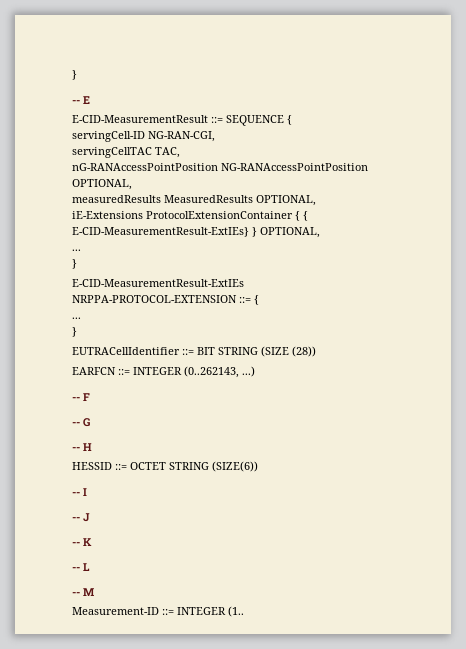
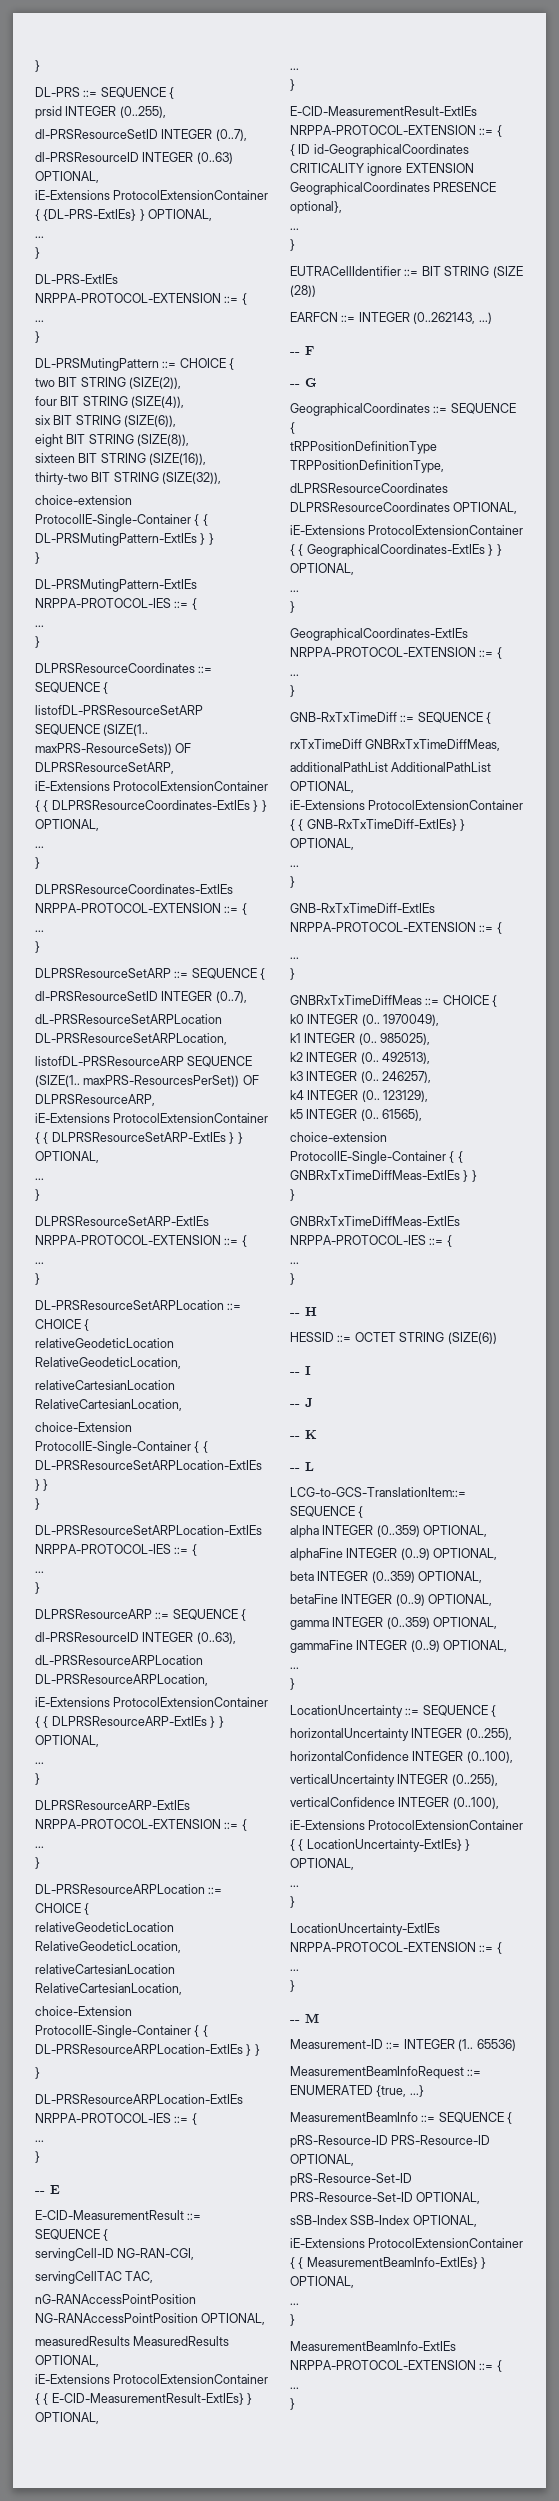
[72,70,77,80] } -> [35,60,40,72] [35,87,175,99] [35,106,166,119] [35,129,247,141] [35,152,233,164] [35,171,99,183] [35,190,269,200] [35,209,213,221] [35,236,44,238] [35,247,40,259] [35,274,118,284] [35,293,247,305] [35,320,44,322] [35,331,40,343] [35,358,235,371] [35,377,182,389] [35,396,185,408] [35,415,177,427] [35,434,190,447] [35,453,207,465] [35,472,222,485] [35,495,132,505] [35,514,208,527] [35,533,214,546] [35,552,40,564] [35,579,197,592] [35,598,197,610] [35,625,44,627] [35,636,40,648] [35,663,213,673] [35,682,109,694] [35,705,203,715] [35,724,149,736] [35,743,192,755] [35,762,174,774] [35,781,269,791] [35,800,267,812] [35,819,99,831] [35,846,44,848] [35,857,40,869] [35,884,233,894] [35,903,247,915] [35,930,44,932] [35,941,40,953] [35,968,266,980] [35,991,247,1003] [35,1014,222,1024] [35,1033,227,1045] [35,1056,253,1067] [35,1075,259,1087] [35,1094,155,1106] [35,1113,269,1123] [35,1132,243,1144] [35,1151,99,1163] [35,1178,44,1180] [35,1189,40,1201] [35,1216,209,1226] [35,1235,247,1247] [35,1262,44,1264] [35,1273,40,1285] [35,1300,242,1310] [35,1319,90,1331] [35,1338,174,1348] [35,1357,181,1369] [35,1380,175,1390] [35,1399,182,1411] [35,1422,132,1432] [35,1441,208,1454] [35,1460,262,1470] [35,1479,49,1491] [35,1498,40,1510] [35,1525,262,1535] [35,1544,197,1556] [35,1571,44,1573] [35,1582,40,1594] [35,1609,247,1621] [35,1632,236,1644] [35,1655,203,1665] [35,1674,208,1686] [35,1697,269,1707] [35,1716,224,1728] [35,1735,99,1747] [35,1762,44,1764] [35,1773,40,1785] [35,1800,190,1810] [35,1819,247,1831] [35,1846,44,1848] [35,1857,40,1869] [35,1884,223,1894] [35,1903,90,1915] [35,1922,174,1932] [35,1941,181,1953] [35,1964,175,1974] [35,1983,182,1995] [35,2006,132,2016] [35,2025,208,2038] [35,2044,260,2056] [35,2067,40,2079] [35,2094,243,2104] [35,2113,197,2125] [35,2140,44,2142] [35,2151,40,2163] } // DL-PRS ::= SEQUENCE { // prsid INTEGER (0..255), // dl-PRSResourceSetID INTEGER (0..7), // dl-PRSResourceID INTEGER (0..63) OPTIONAL, // iE-Extensions ProtocolExtensionContainer { {DL-PRS-ExtIEs} } OPTIONAL, // ... // } // DL-PRS-ExtIEs NRPPA-PROTOCOL-EXTENSION ::= { // ... // } // DL-PRSMutingPattern ::= CHOICE { // two BIT STRING (SIZE(2)), // four BIT STRING (SIZE(4)), // six BIT STRING (SIZE(6)), // eight BIT STRING (SIZE(8)), // sixteen BIT STRING (SIZE(16)), // thirty-two BIT STRING (SIZE(32)), // choice-extension ProtocolIE-Single-Container { { DL-PRSMutingPattern-ExtIEs } } // } // DL-PRSMutingPattern-ExtIEs NRPPA-PROTOCOL-IES ::= { // ... // } // DLPRSResourceCoordinates ::= SEQUENCE { // listofDL-PRSResourceSetARP SEQUENCE (SIZE(1.. maxPRS-ResourceSets)) OF DLPRSResourceSetARP, // iE-Extensions ProtocolExtensionContainer { { DLPRSResourceCoordinates-ExtIEs } } OPTIONAL, // ... // } // DLPRSResourceCoordinates-ExtIEs NRPPA-PROTOCOL-EXTENSION ::= { // ... // } // DLPRSResourceSetARP ::= SEQUENCE { // dl-PRSResourceSetID INTEGER (0..7), // dL-PRSResourceSetARPLocation DL-PRSResourceSetARPLocation, // listofDL-PRSResourceARP SEQUENCE (SIZE(1.. maxPRS-ResourcesPerSet)) OF DLPRSResourceARP, // iE-Extensions ProtocolExtensionContainer { { DLPRSResourceSetARP-ExtIEs } } OPTIONAL, // ... // } // DLPRSResourceSetARP-ExtIEs NRPPA-PROTOCOL-EXTENSION ::= { // ... // } // DL-PRSResourceSetARPLocation ::= CHOICE { // relativeGeodeticLocation RelativeGeodeticLocation, // relativeCartesianLocation RelativeCartesianLocation, // choice-Extension ProtocolIE-Single-Container { { DL-PRSResourceSetARPLocation-ExtIEs } } // } // DL-PRSResourceSetARPLocation-ExtIEs NRPPA-PROTOCOL-IES ::= { // ... // } // DLPRSResourceARP ::= SEQUENCE { // dl-PRSResourceID INTEGER (0..63), // dL-PRSResourceARPLocation DL-PRSResourceARPLocation, // iE-Extensions ProtocolExtensionContainer { { DLPRSResourceARP-ExtIEs } } OPTIONAL, // ... // } // DLPRSResourceARP-ExtIEs NRPPA-PROTOCOL-EXTENSION ::= { // ... // } // DL-PRSResourceARPLocation ::= CHOICE { // relativeGeodeticLocation RelativeGeodeticLocation, // relativeCartesianLocation RelativeCartesianLocation, // choice-Extension ProtocolIE-Single-Container { { DL-PRSResourceARPLocation-ExtIEs } } // } // DL-PRSResourceARPLocation-ExtIEs NRPPA-PROTOCOL-IES ::= { // ... // }
(259, 300) none -> [290,144,469,157] [290,163,474,176] [290,182,497,195] [290,201,342,214] // { ID id-GeographicalCoordinates CRITICALITY ignore EXTENSION GeographicalCoordinates PRESENCE optional},
(90, 422) none -> [290,403,516,416] [290,422,295,434] [290,441,437,454] [290,460,444,473] [290,483,448,493] [290,502,518,514] [290,525,524,535] [290,544,502,557] [290,563,354,575] [290,590,299,592] [290,601,295,613] [290,628,468,641] [290,647,502,659] [290,674,299,676] [290,685,295,697] [290,712,492,724] [290,739,501,751] [290,762,492,772] [290,781,354,793] [290,800,524,810] [290,819,466,831] [290,838,354,850] [290,865,299,867] [290,876,295,888] [290,903,435,913] [290,922,502,934] [290,957,299,959] [290,968,295,980] [290,995,498,1007] [290,1014,440,1026] [290,1033,431,1045] [290,1052,431,1064] [290,1071,432,1083] [290,1090,429,1102] [290,1109,423,1121] [290,1132,387,1142] [290,1151,463,1164] [290,1170,477,1182] [290,1189,295,1201] [290,1216,460,1226] [290,1235,452,1247] [290,1262,299,1264] [290,1273,295,1285] // GeographicalCoordinates ::= SEQUENCE { // tRPPositionDefinitionType TRPPositionDefinitionType, // dLPRSResourceCoordinates DLPRSResourceCoordinates OPTIONAL, // iE-Extensions ProtocolExtensionContainer { { GeographicalCoordinates-ExtIEs } } OPTIONAL, // ... // } // GeographicalCoordinates-ExtIEs NRPPA-PROTOCOL-EXTENSION ::= { // ... // } // GNB-RxTxTimeDiff ::= SEQUENCE { // rxTxTimeDiff GNBRxTxTimeDiffMeas, // additionalPathList AdditionalPathList OPTIONAL, // iE-Extensions ProtocolExtensionContainer { { GNB-RxTxTimeDiff-ExtIEs} } OPTIONAL, // ... // } // GNB-RxTxTimeDiff-ExtIEs NRPPA-PROTOCOL-EXTENSION ::= { // ... // } // GNBRxTxTimeDiffMeas ::= CHOICE { // k0 INTEGER (0.. 1970049), // k1 INTEGER (0.. 985025), // k2 INTEGER (0.. 492513), // k3 INTEGER (0.. 246257), // k4 INTEGER (0.. 123129), // k5 INTEGER (0.. 61565), // choice-extension ProtocolIE-Single-Container { { GNBRxTxTimeDiffMeas-ExtIEs } } // } // GNBRxTxTimeDiffMeas-ExtIEs NRPPA-PROTOCOL-IES ::= { // ... // }
(90, 567) none -> [290,1487,466,1497] [290,1506,364,1518] [290,1525,488,1538] [290,1548,498,1561] [290,1571,483,1583] [290,1594,493,1606] [290,1617,498,1630] [290,1640,508,1653] [290,1667,299,1669] [290,1678,295,1690] [290,1705,497,1718] [290,1728,512,1741] [290,1751,513,1763] [290,1774,498,1787] [290,1797,499,1809] [290,1820,524,1830] [290,1839,471,1852] [290,1858,354,1870] [290,1885,299,1887] [290,1896,295,1908] [290,1923,440,1936] [290,1942,502,1954] [290,1969,299,1971] [290,1980,295,1992] // LCG-to-GCS-TranslationItem::= SEQUENCE { // alpha INTEGER (0..359) OPTIONAL, // alphaFine INTEGER (0..9) OPTIONAL, // beta INTEGER (0..359) OPTIONAL, // betaFine INTEGER (0..9) OPTIONAL, // gamma INTEGER (0..359) OPTIONAL, // gammaFine INTEGER (0..9) OPTIONAL, // ... // } // LocationUncertainty ::= SEQUENCE { // horizontalUncertainty INTEGER (0..255), // horizontalConfidence INTEGER (0..100), // verticalUncertainty INTEGER (0..255), // verticalConfidence INTEGER (0..100), // iE-Extensions ProtocolExtensionContainer { { LocationUncertainty-ExtIEs} } OPTIONAL, // ... // } // LocationUncertainty-ExtIEs NRPPA-PROTOCOL-EXTENSION ::= { // ... // }
(244, 611) none -> [476,2039,516,2051] [290,2066,482,2079] [290,2085,424,2097] [290,2112,513,2124] [290,2135,491,2148] [290,2154,354,2166] [290,2173,412,2186] [290,2192,481,2204] [290,2215,477,2227] [290,2238,524,2248] [290,2257,487,2269] [290,2276,354,2288] [290,2303,299,2305] [290,2314,295,2326] [290,2341,456,2351] [290,2360,502,2372] [290,2387,299,2389] [290,2398,295,2410] 65536) // MeasurementBeamInfoRequest ::= ENUMERATED {true, ...} // MeasurementBeamInfo ::= SEQUENCE { // pRS-Resource-ID PRS-Resource-ID OPTIONAL, // pRS-Resource-Set-ID PRS-Resource-Set-ID OPTIONAL, // sSB-Index SSB-Index OPTIONAL, // iE-Extensions ProtocolExtensionContainer { { MeasurementBeamInfo-ExtIEs} } OPTIONAL, // ... // } // MeasurementBeamInfo-ExtIEs NRPPA-PROTOCOL-EXTENSION ::= { // ... // }

